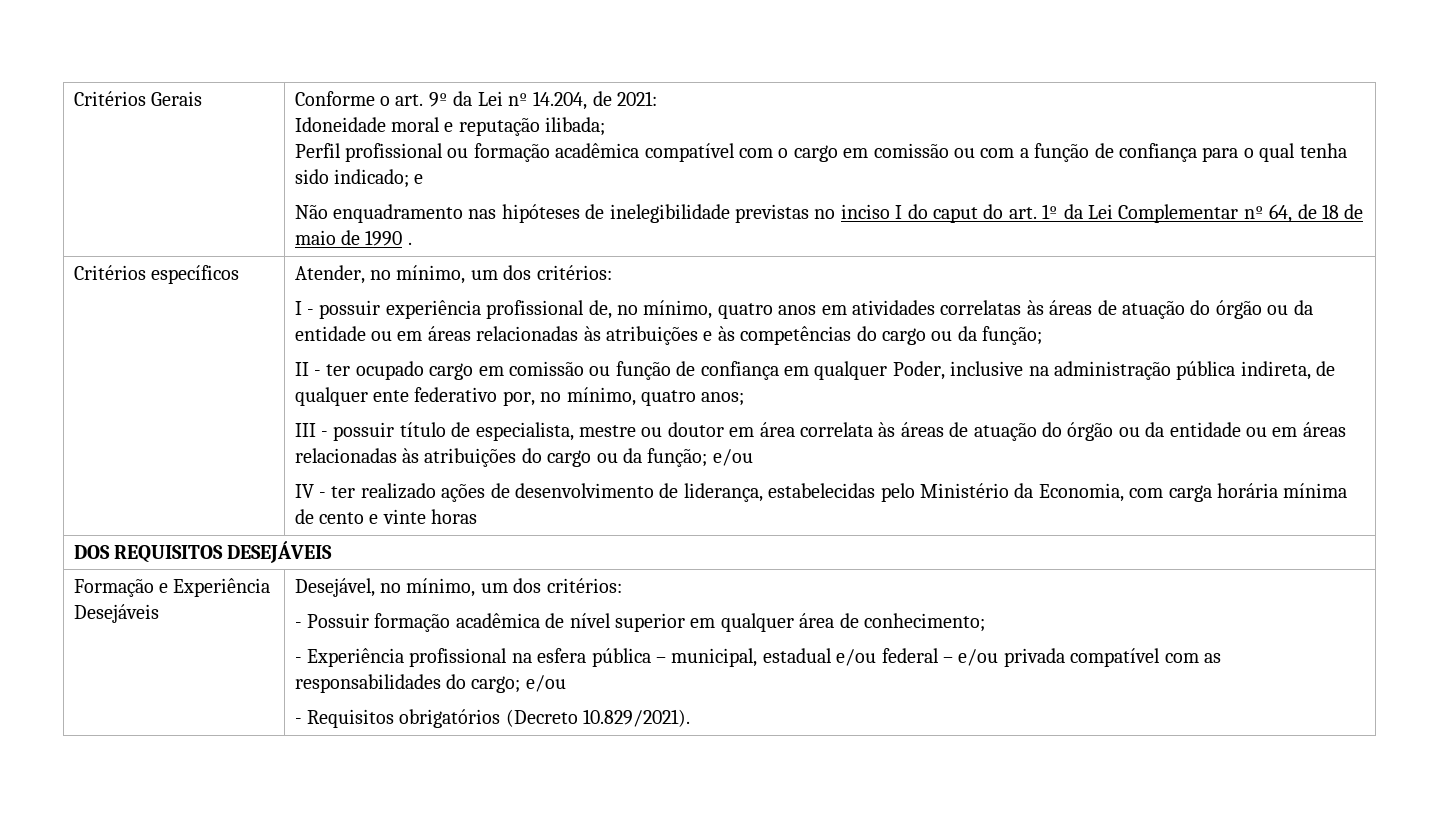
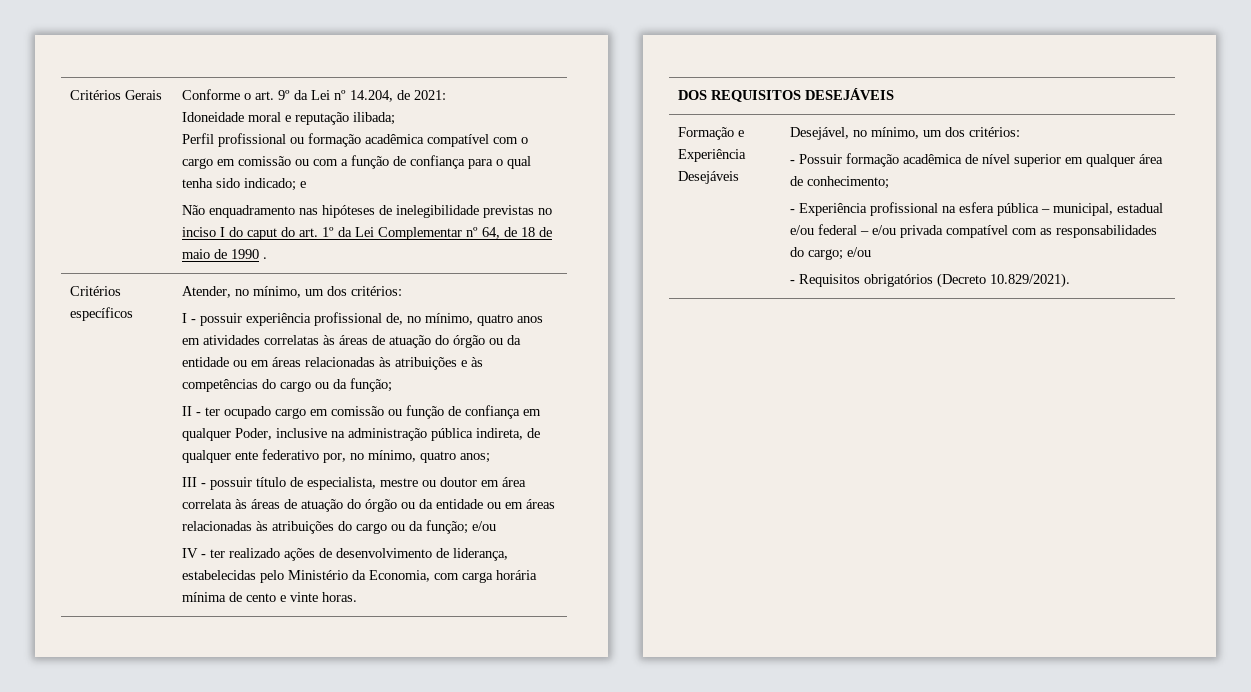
[431,509,478,524] horas -> [322,592,358,602] horas.

